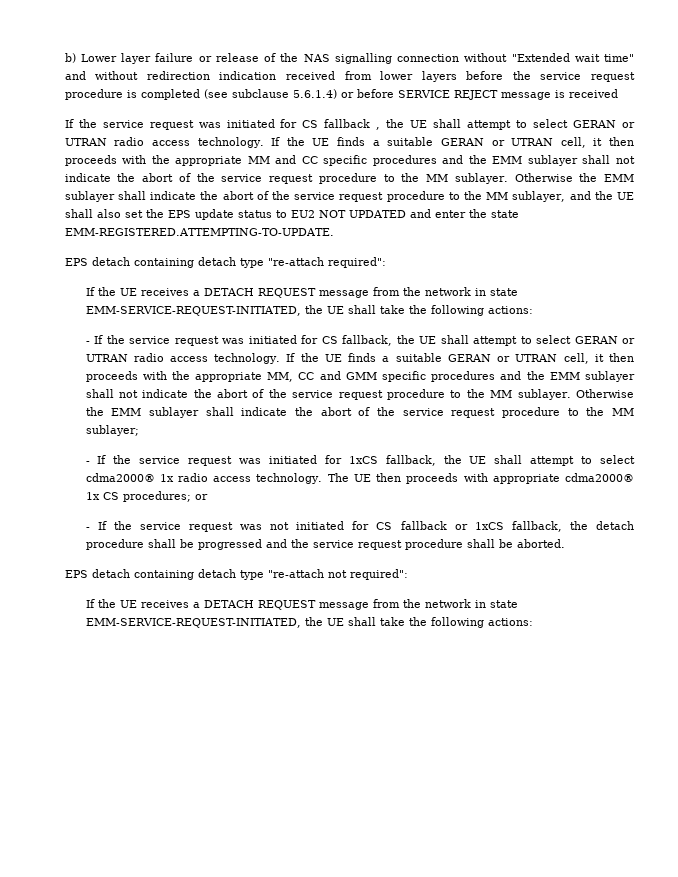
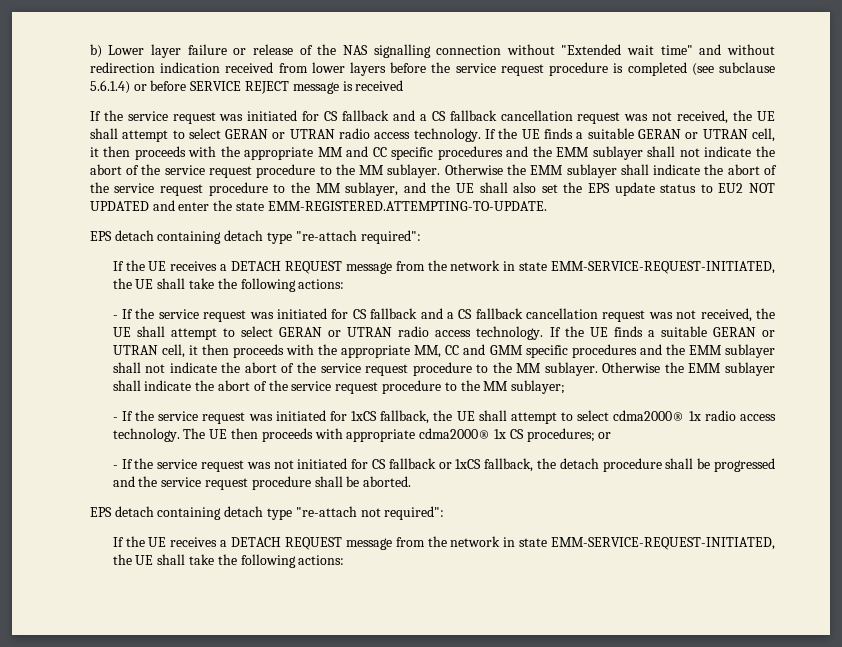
[376,127,381,130] , -> [392,110,729,124] and a CS fallback cancellation request was not received,
[342,335,393,346] fallback, -> [370,308,752,322] fallback and a CS fallback cancellation request was not received,

